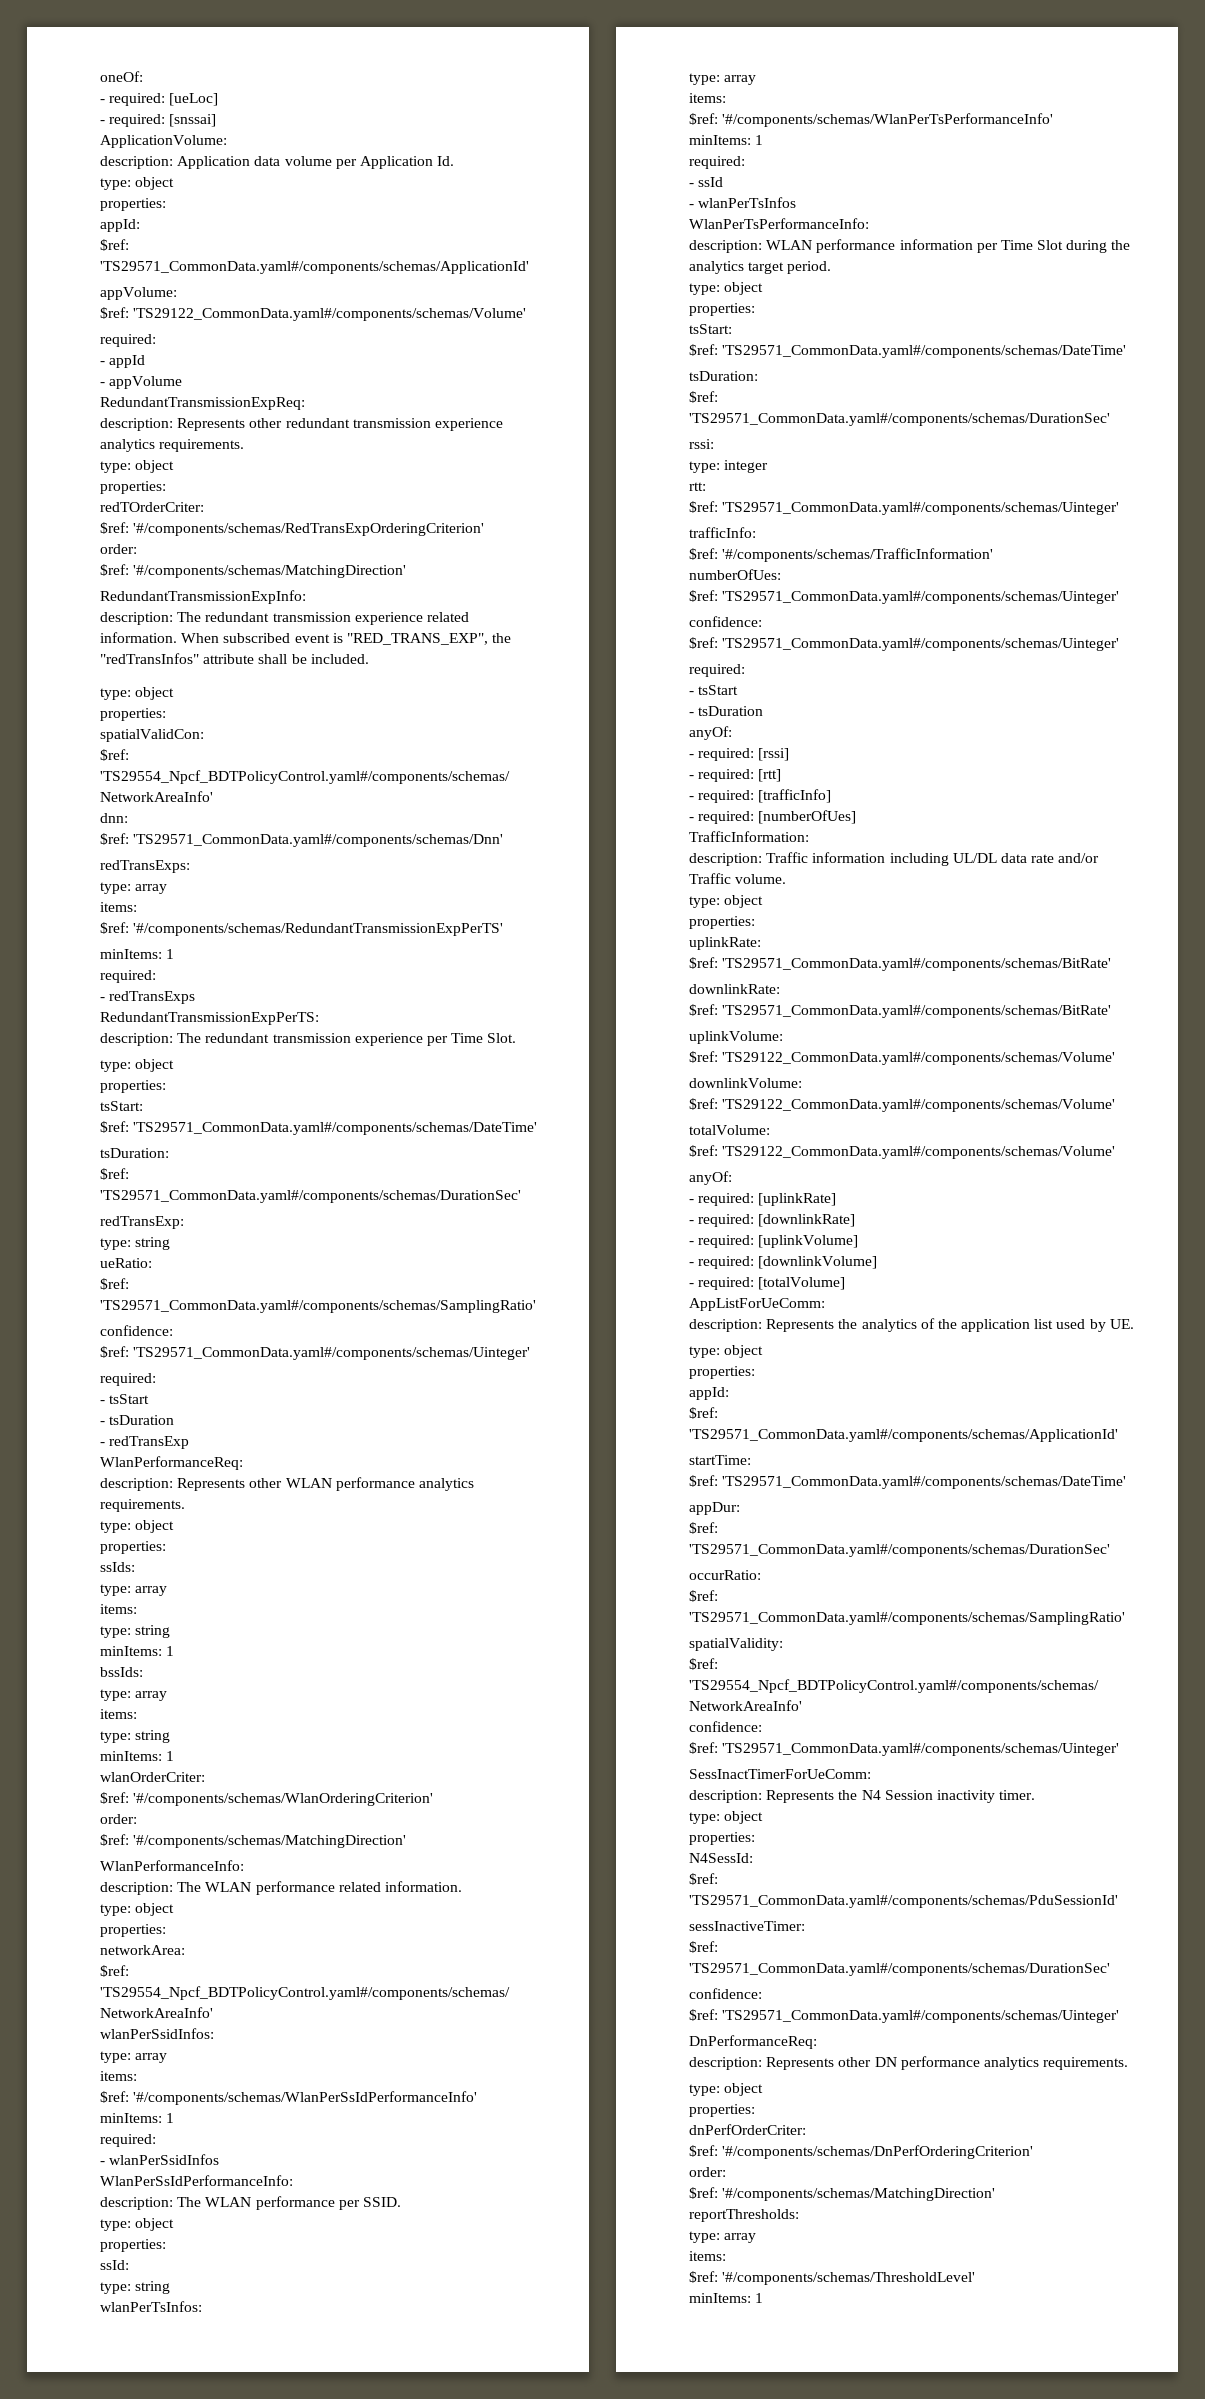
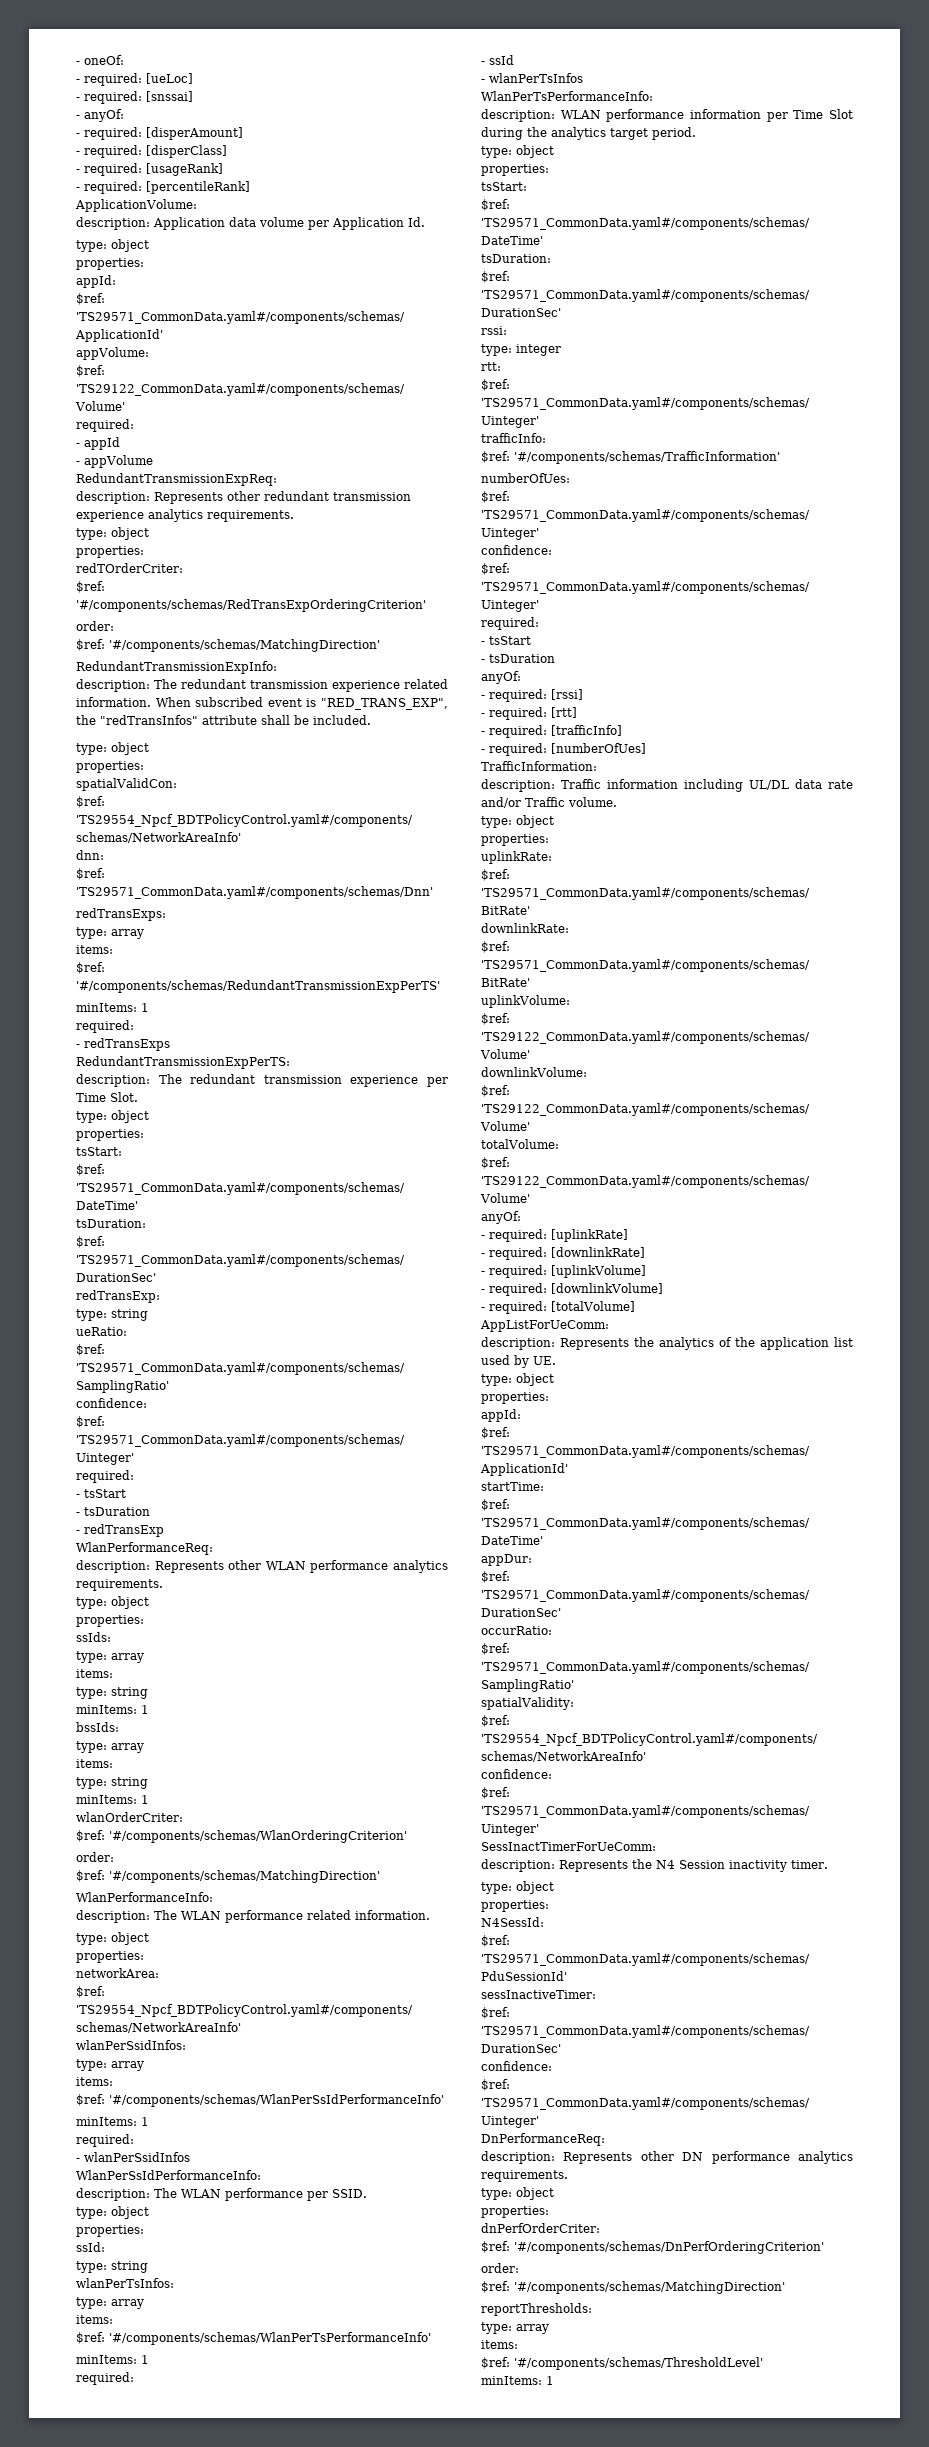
(100, 76) none -> [76,61,80,65] -
(217, 120) none -> [76,109,124,122] [76,127,243,140] [76,145,227,158] [76,163,223,176] [76,181,250,194] // - anyOf: // - required: [disperAmount] // - required: [disperClass] // - required: [usageRank] // - required: [percentileRank]

